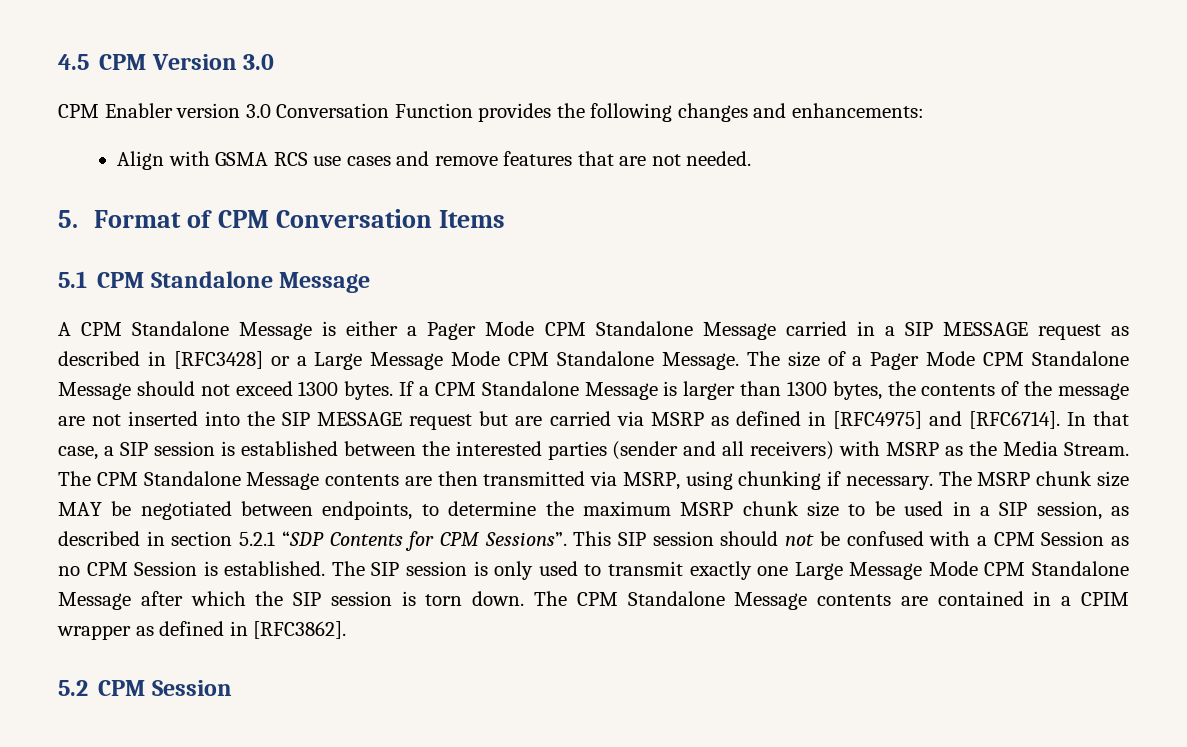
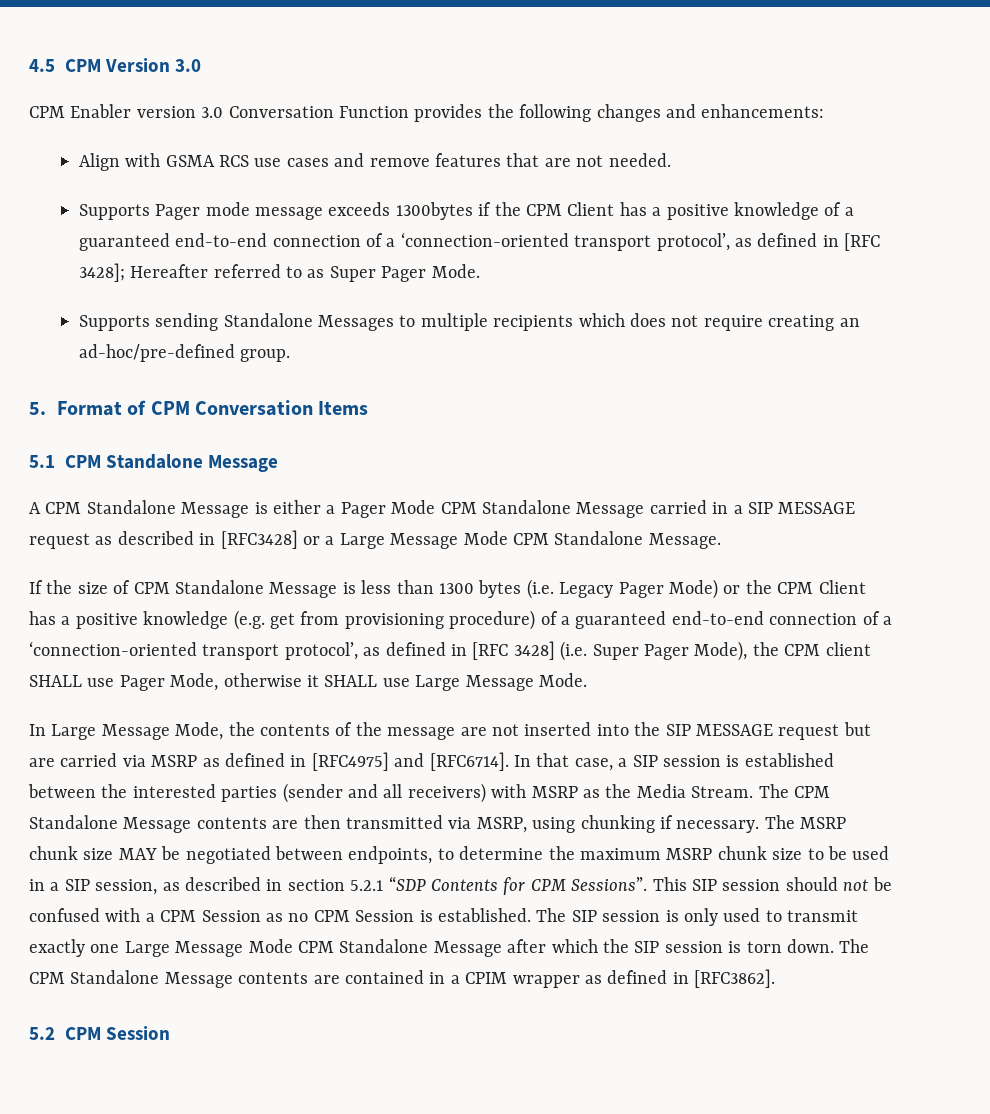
(752, 158) none -> [78,202,854,220] [78,232,881,251] [78,263,480,282] [78,313,860,331] [78,344,291,362] // Supports Pager mode message exceeds 1300bytes if the CPM Client has a positive knowledge of a guaranteed end-to-end connection of a ‘connection-oriented transport protocol’, as defined in [RFC 3428]; Hereafter referred to as Super Pager Mode. // Supports sending Standalone Messages to multiple recipients which does not require creating an ad-hoc/pre-defined group.
[746,351,1130,370] [58,381,736,400] The size of a Pager Mode CPM Standalone Message should not exceed 1300 bytes. If a CPM Standalone Message is larger -> [29,580,392,598] // If the size of CPM Standalone Message is less
[832,381,882,400] bytes, -> [478,579,866,599] [29,610,892,630] [29,641,871,661] [29,673,587,691] [29,722,224,740] bytes (i.e. Legacy Pager Mode) or the CPM Client has a positive knowledge (e.g. get from provisioning procedure) of a guaranteed end-to-end connection of a ‘connection-oriented transport protocol’, as defined in [RFC 3428] (i.e. Super Pager Mode), the CPM client SHALL use Pager Mode, otherwise it SHALL use Large Message Mode. // In Large Message Mode,

